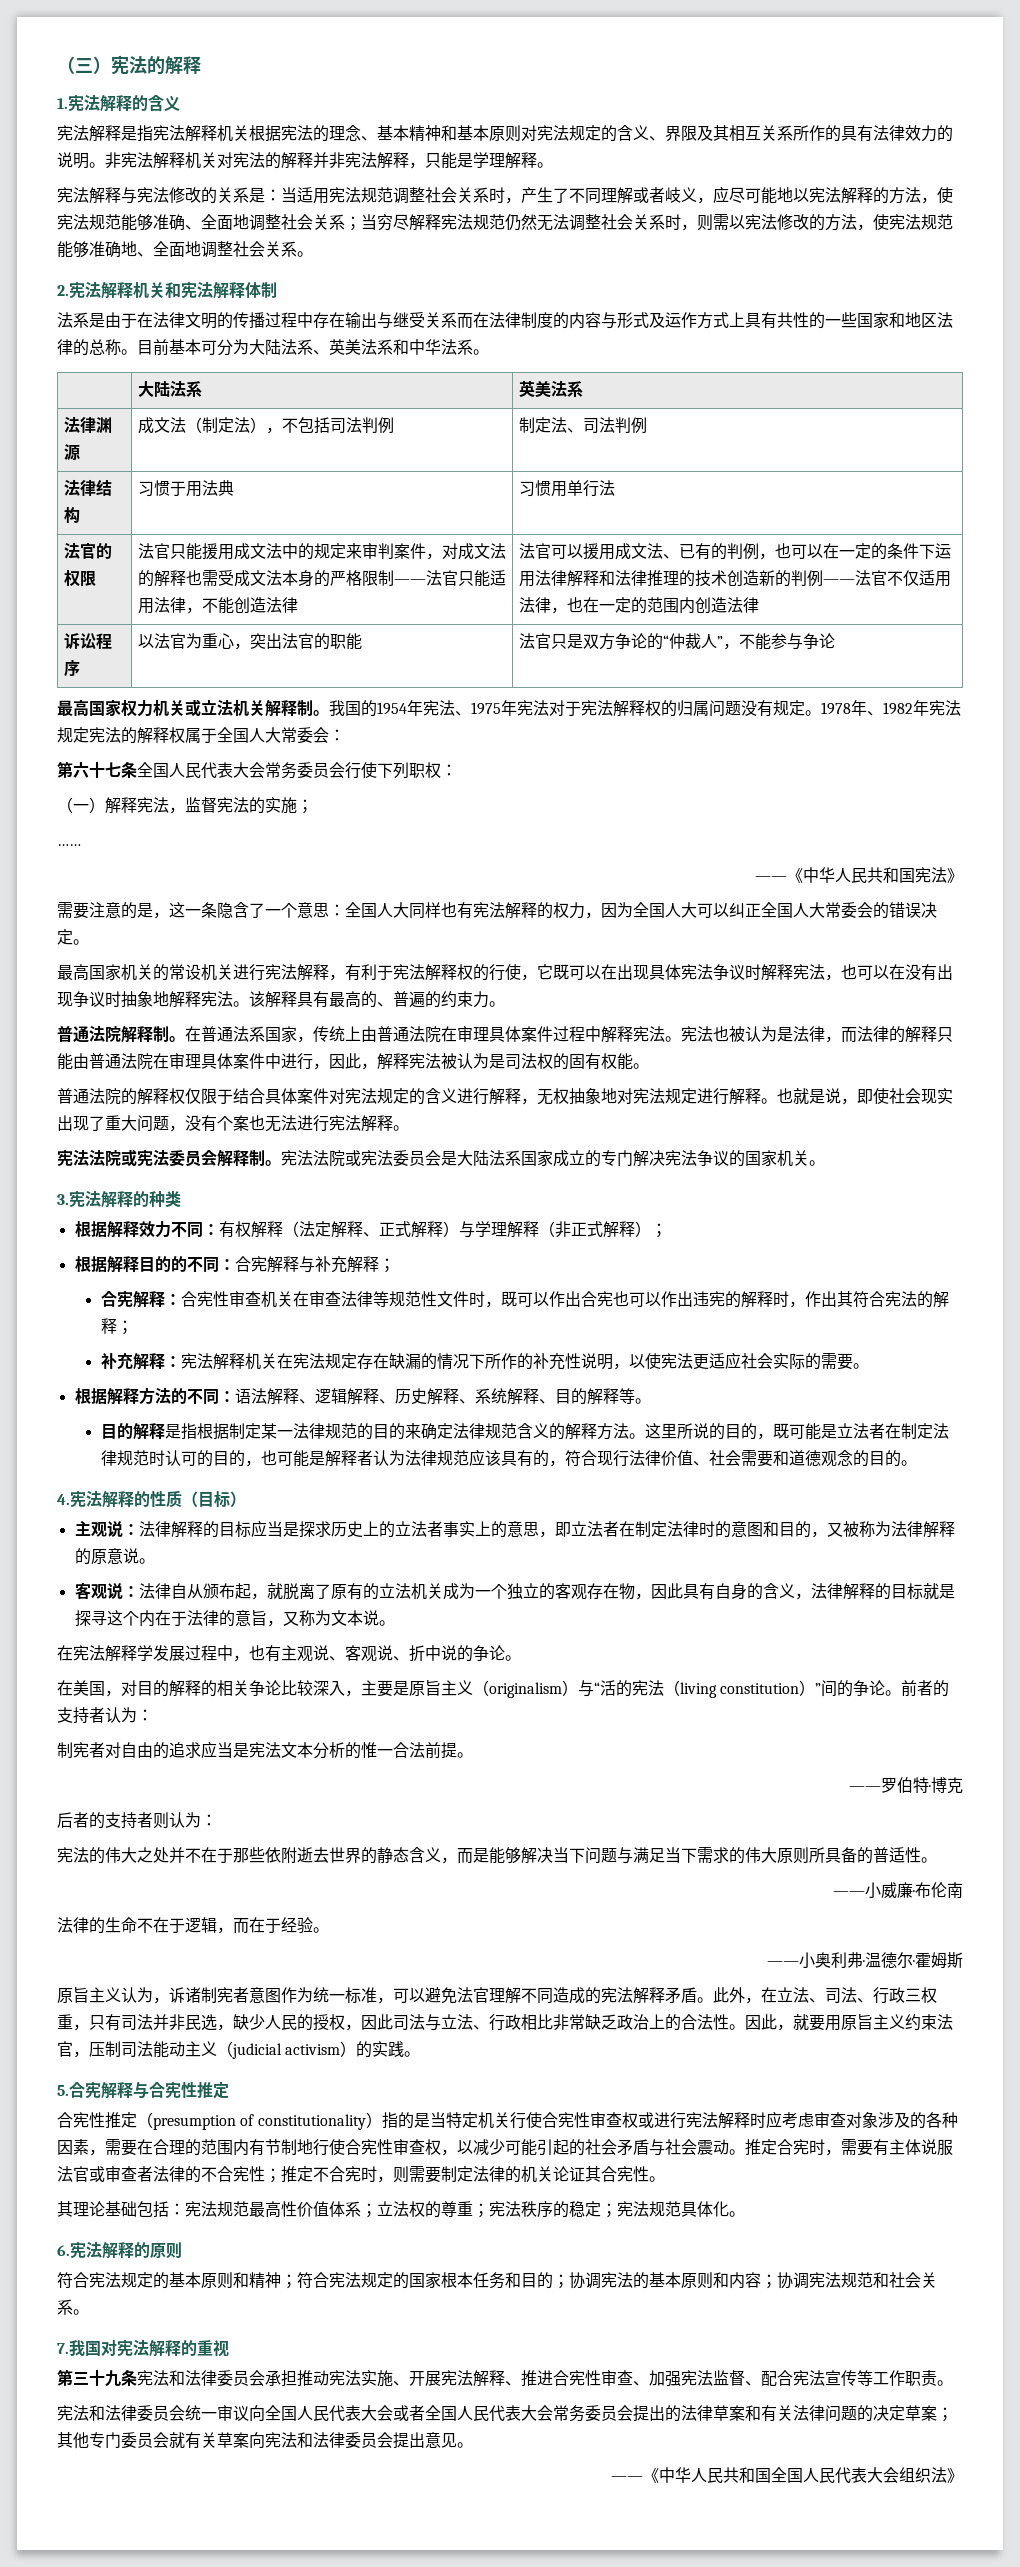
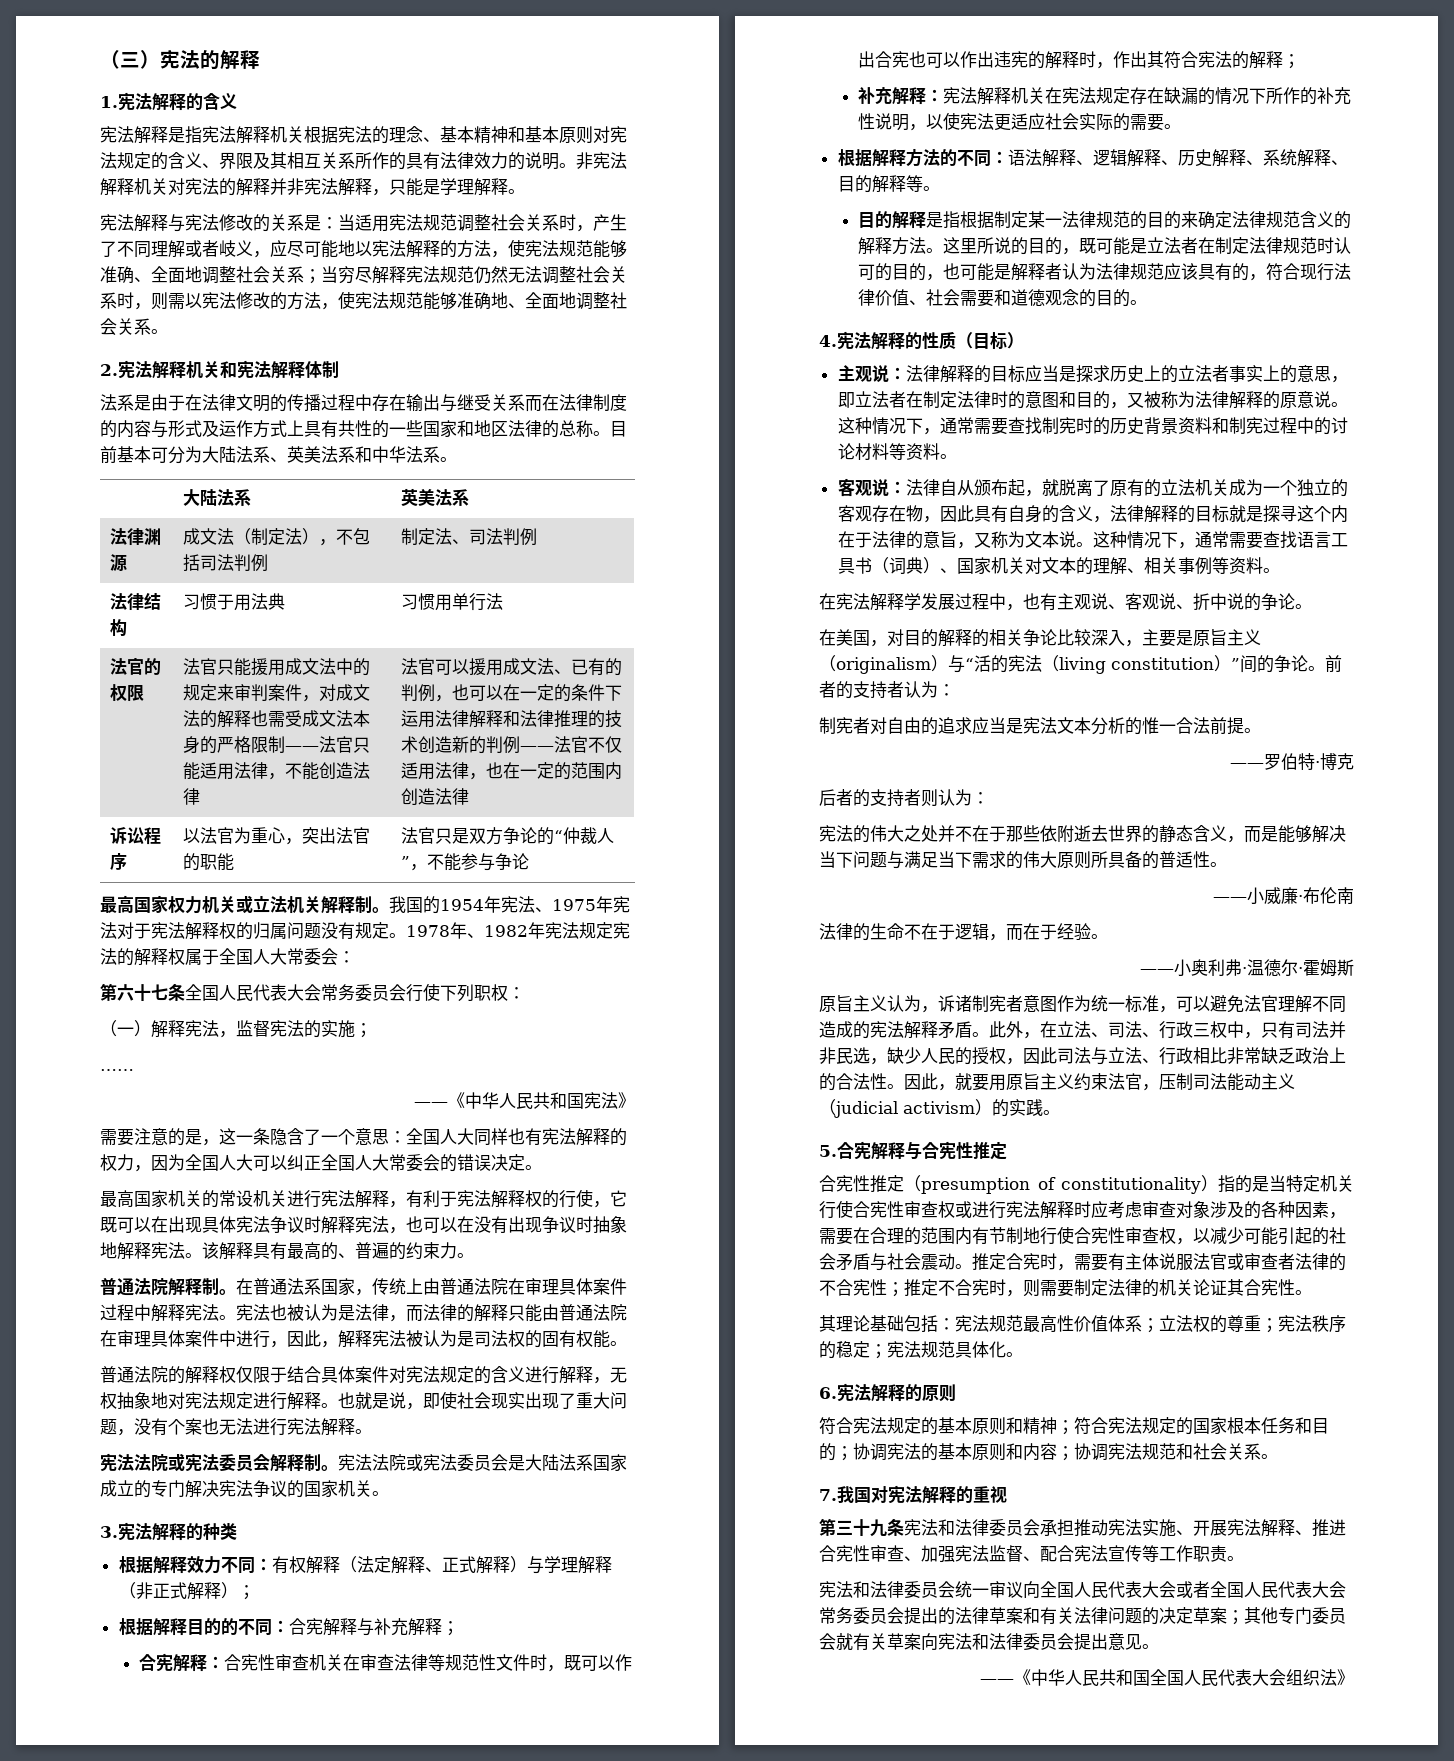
(155, 1561) none -> [837,417,1348,435] [837,443,957,460] 这种情况下，通常需要查找制宪时的历史背景资料和制宪过程中的讨论材料等资料。
(395, 1623) none -> [1092,531,1348,549] [837,557,1280,575] 这种情况下，通常需要查找语言工具书（词典）、国家机关对文本的理解、相关事例等资料。
[57,2014,73,2029] 重 -> [1227,1021,1244,1038] 中

